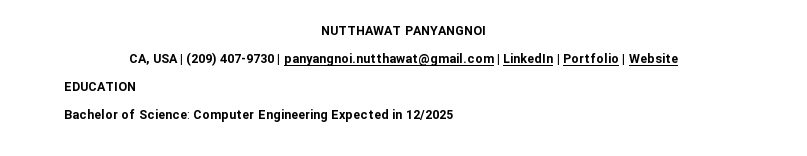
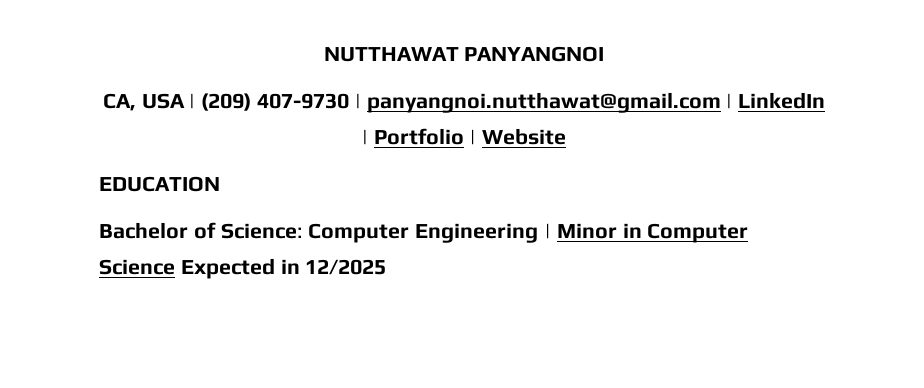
(328, 115) none -> [544,223,749,243] [99,259,175,275] | Minor in Computer Science

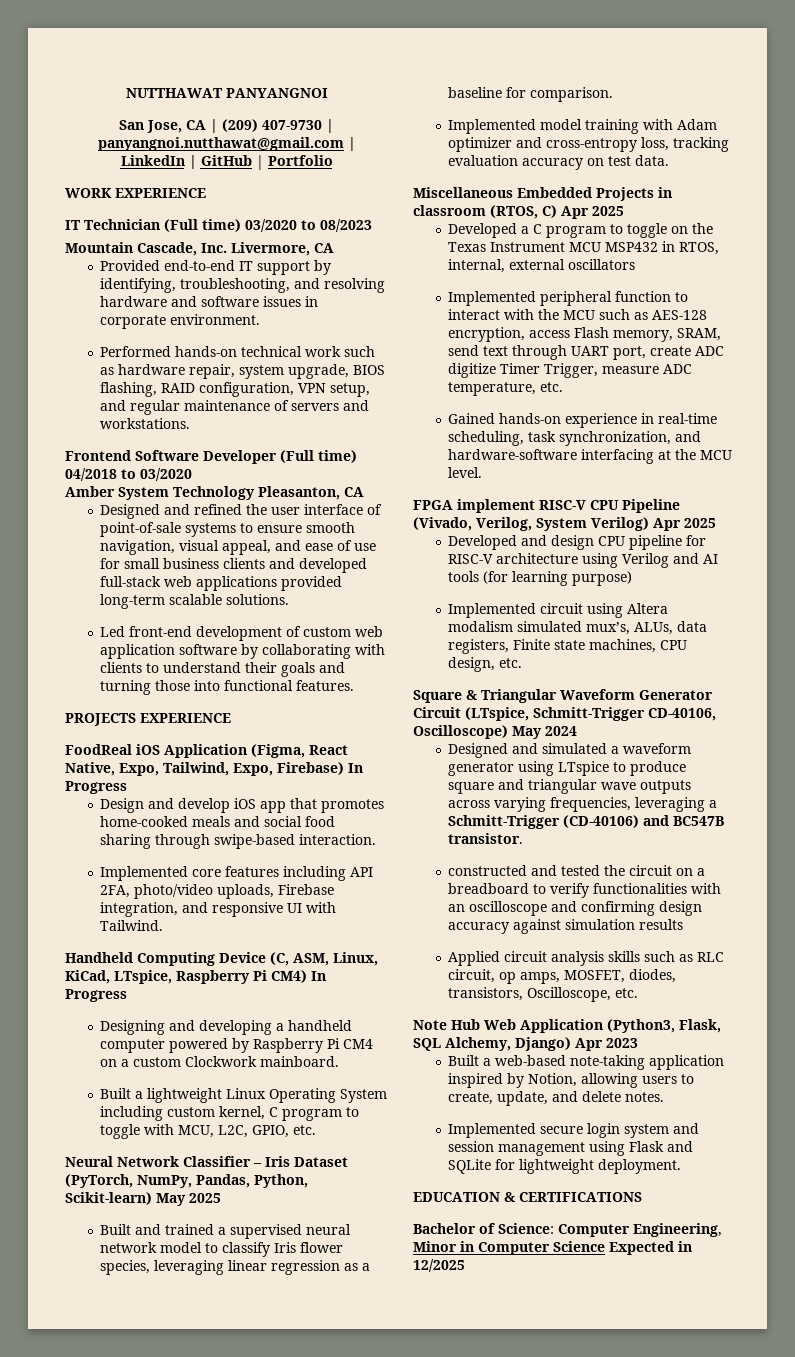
[102,93,185,111] CA, USA -> [119,120,206,133] San Jose, CA
(368, 137) none -> [200,155,264,170] GitHub |
[469,128,567,145] | Website -> [65,188,206,198] [65,219,372,232] [65,242,334,256] [100,260,332,275] [100,278,386,293] [100,296,319,307] [100,314,261,329] [100,346,376,357] [100,364,386,379] [100,382,371,397] [100,400,370,415] [100,418,191,429] [65,450,357,464] [65,468,192,481] [65,486,364,500] [100,504,383,519] [100,522,356,537] [100,540,377,555] [100,558,368,573] [100,576,343,591] [100,594,290,609] [100,626,384,641] [100,644,386,659] [100,662,346,677] [100,680,355,695] [65,713,231,726] [65,744,348,758] [65,762,363,776] [65,781,127,794] [100,798,385,813] [100,816,336,827] [100,834,377,849] [100,866,374,881] [100,884,335,899] [100,902,337,917] [100,920,164,931] [65,952,378,966] [65,970,326,984] [65,989,127,1002] [100,1020,353,1035] [100,1038,374,1053] [100,1056,340,1067] [100,1088,388,1103] [100,1106,360,1121] [100,1124,317,1139] [65,1156,348,1167] [65,1174,308,1188] [65,1192,221,1206] [100,1224,352,1239] [100,1242,344,1257] [100,1260,371,1275] [448,87,614,102] [448,119,718,134] [448,137,730,152] [448,155,670,170] [413,187,672,201] [413,205,624,219] [448,223,714,238] [448,241,720,255] [448,259,636,273] [448,291,689,306] [448,309,708,320] [448,327,722,342] [448,345,725,360] [448,363,693,378] [448,382,564,396] [448,413,718,428] [448,431,702,446] [448,449,733,464] [448,467,483,478] [413,499,680,513] [413,517,716,531] [448,535,707,550] [448,553,719,568] [448,571,633,586] [448,603,669,618] [448,621,708,635] [448,639,688,654] [448,657,523,672] [413,689,713,703] [413,707,716,721] [413,725,577,739] [448,743,692,758] [448,761,687,776] [448,779,692,794] [448,797,718,812] [448,815,725,829] [448,833,524,844] [448,865,706,876] [448,883,722,898] [448,901,703,916] [448,919,684,934] [448,951,725,966] [448,969,677,984] [448,987,639,1002] [413,1019,721,1033] [413,1037,638,1051] [448,1055,725,1070] [448,1073,695,1088] [448,1091,665,1106] [448,1123,700,1138] [448,1141,694,1156] [448,1159,682,1174] // WORK EXPERIENCE // IT Technician (Full time) 03/2020 to 08/2023 // Mountain Cascade, Inc. Livermore, CA // Provided end-to-end IT support by identifying, troubleshooting, and resolving hardware and software issues in corporate environment. // Performed hands-on technical work such as hardware repair, system upgrade, BIOS flashing, RAID configuration, VPN setup, and regular maintenance of servers and workstations. // Frontend Software Developer (Full time) 04/2018 to 03/2020 // Amber System Technology Pleasanton, CA // Designed and refined the user interface of point-of-sale systems to ensure smooth navigation, visual appeal, and ease of use for small business clients and developed full-stack web applications provided long-term scalable solutions. // Led front-end development of custom web application software by collaborating with clients to understand their goals and turning those into functional features. // PROJECTS EXPERIENCE // FoodReal iOS Application (Figma, React Native, Expo, Tailwind, Expo, Firebase) In Progress // Design and develop iOS app that promotes home-cooked meals and social food sharing through swipe-based interaction. // Implemented core features including API 2FA, photo/video uploads, Firebase integration, and responsive UI with Tailwind. // Handheld Computing Device (C, ASM, Linux, KiCad, LTspice, Raspberry Pi CM4) In Progress // Designing and developing a handheld computer powered by Raspberry Pi CM4 on a custom Clockwork mainboard. // Built a lightweight Linux Operating System including custom kernel, C program to toggle with MCU, L2C, GPIO, etc. // Neural Network Classifier – Iris Dataset (PyTorch, NumPy, Pandas, Python, Scikit-learn) May 2025 // Built and trained a supervised neural network model to classify Iris flower species, leveraging linear regression as a baseline for comparison. // Implemented model training with Adam optimizer and cross-entropy loss, tracking evaluation accuracy on test data. // Miscellaneous Embedded Projects in classroom (RTOS, C) Apr 2025 // Developed a C program to toggle on the Texas Instrument MCU MSP432 in RTOS, internal, external oscillators // Implemented peripheral function to interact with the MCU such as AES-128 encryption, access Flash memory, SRAM, send text through UART port, create ADC digitize Timer Trigger, measure ADC temperature, etc. // Gained hands-on experience in real-time scheduling, task synchronization, and hardware-software interfacing at the MCU level. // FPGA implement RISC-V CPU Pipeline (Vivado, Verilog, System Verilog) Apr 2025 // Developed and design CPU pipeline for RISC-V architecture using Verilog and AI tools (for learning purpose) // Implemented circuit using Altera modalism simulated mux’s, ALUs, data registers, Finite state machines, CPU design, etc. // Square & Triangular Waveform Generator Circuit (LTspice, Schmitt-Trigger CD-40106, Oscilloscope) May 2024 // Designed and simulated a waveform generator using LTspice to produce square and triangular wave outputs across varying frequencies, leveraging a Schmitt-Trigger (CD-40106) and BC547B transistor. // constructed and tested the circuit on a breadboard to verify functionalities with an oscilloscope and confirming design accuracy against simulation results // Applied circuit analysis skills such as RLC circuit, op amps, MOSFET, diodes, transistors, Oscilloscope, etc. // Note Hub Web Application (Python3, Flask, SQL Alchemy, Django) Apr 2023 // Built a web-based note-taking application inspired by Notion, allowing users to create, update, and delete notes. // Implemented secure login system and session management using Flask and SQLite for lightweight deployment.
(220, 184) none -> [504,1192,642,1202] & CERTIFICATIONS
[415,223,552,243] Engineering | -> [633,1223,722,1237] Engineering,

